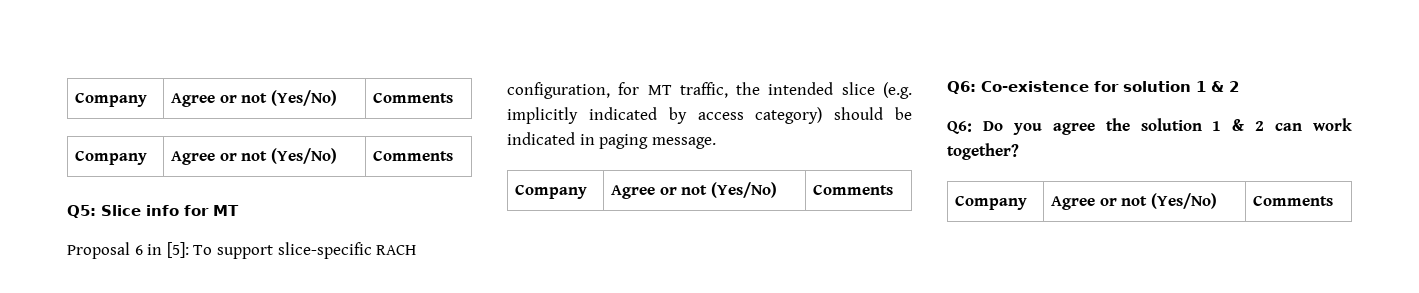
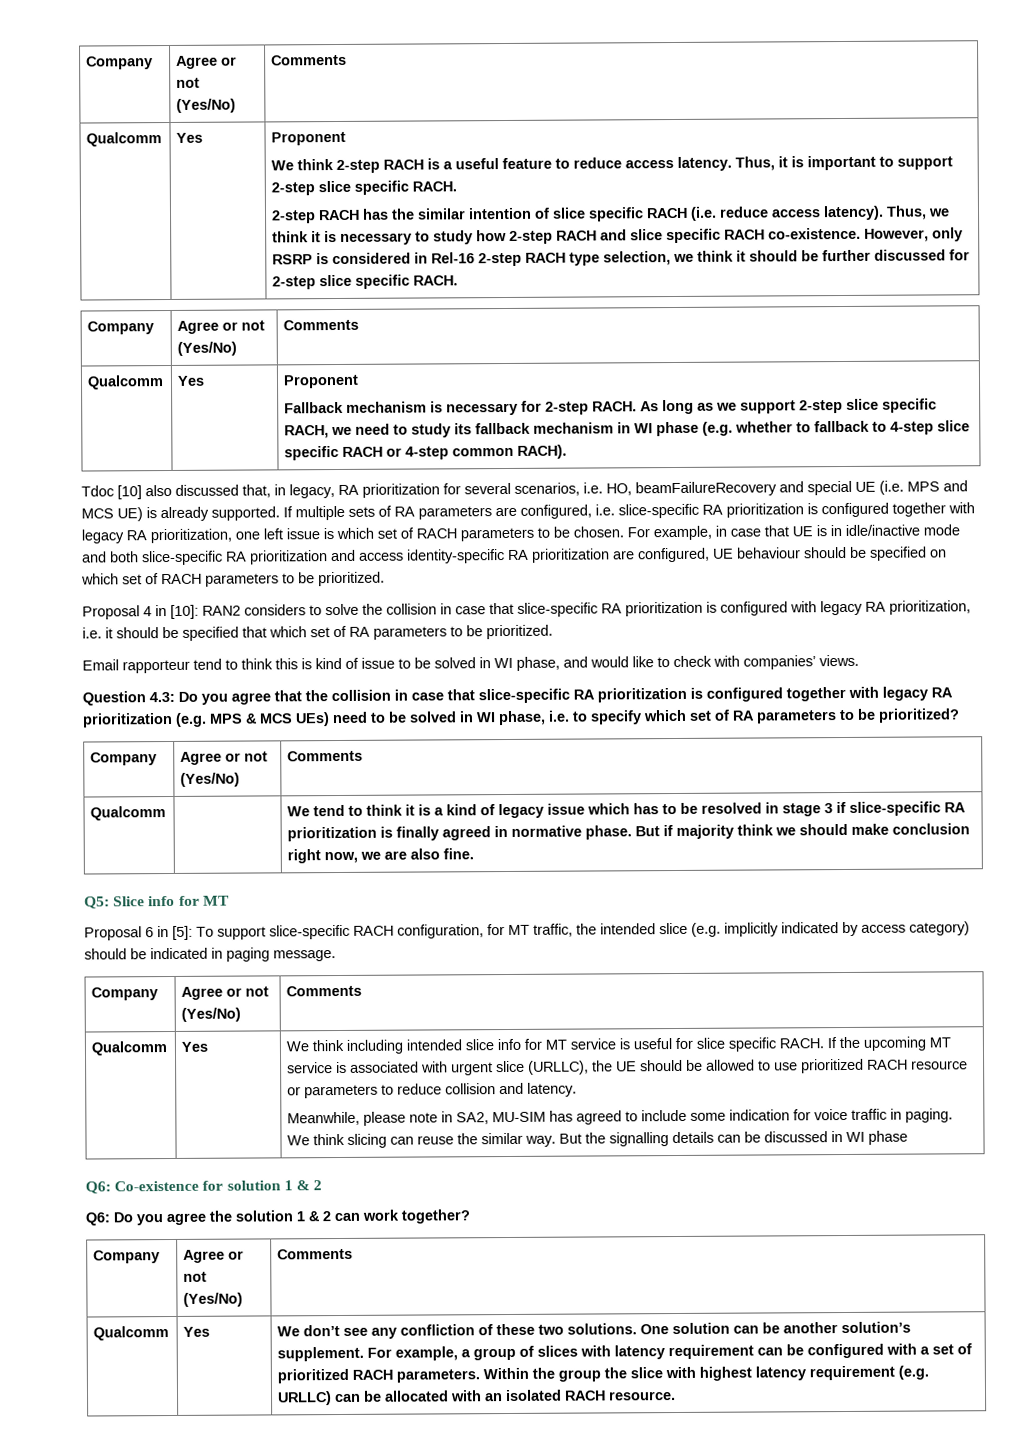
[75,92,148,107] [171,90,337,107] [373,92,454,103] [75,150,148,165] [171,148,337,165] [373,150,454,161] Company | Agree or not (Yes/No) | Comments // Company | Agree or not (Yes/No) | Comments -> [86,56,154,70] [176,55,238,69] [176,77,201,88] [176,98,237,113] [271,54,348,66] [86,132,163,147] [176,132,204,143] [271,131,347,146] [271,155,954,174] [271,180,458,196] [271,205,951,224] [272,227,964,245] [272,249,971,267] [272,274,459,290] [87,321,155,335] [177,320,266,334] [177,341,238,356] [283,319,360,331] [87,375,165,390] [177,375,206,386] [283,374,360,389] [284,398,938,416] [284,420,971,439] [284,444,568,461] [81,480,968,500] [81,502,975,522] [81,524,960,544] [82,546,947,566] [81,571,385,587] [82,600,971,620] [82,624,553,641] [82,654,859,674] [82,686,953,706] [82,708,960,728] [90,752,158,766] [180,751,269,765] [180,772,241,787] [287,750,364,762] [90,806,167,821] [287,801,967,819] [287,823,971,842] [287,848,475,864] Company | Agree or not (Yes/No) | Comments // Qualcomm | Yes | Proponent // We think 2-step RACH is a useful feature to reduce access latency. Thus, it is important to support 2-step slice specific RACH. // 2-step RACH has the similar intention of slice specific RACH (i.e. reduce access latency). Thus, we think it is necessary to study how 2-step RACH and slice specific RACH co-existence. However, only RSRP is considered in Rel-16 2-step RACH type selection, we think it should be further discussed for 2-step slice specific RACH. // Company | Agree or not (Yes/No) | Comments // Qualcomm | Yes | Proponent // Fallback mechanism is necessary for 2-step RACH. As long as we support 2-step slice specific RACH, we need to study its fallback mechanism in WI phase (e.g. whether to fallback to 4-step slice specific RACH or 4-step common RACH). // Tdoc [10] also discussed that, in legacy, RA prioritization for several scenarios, i.e. HO, beamFailureRecovery and special UE (i.e. MPS and MCS UE) is already supported. If multiple sets of RA parameters are configured, i.e. slice-specific RA prioritization is configured together with legacy RA prioritization, one left issue is which set of RACH parameters to be chosen. For example, in case that UE is in idle/inactive mode and both slice-specific RA prioritization and access identity-specific RA prioritization are configured, UE behaviour should be specified on which set of RACH parameters to be prioritized. // Proposal 4 in [10]: RAN2 considers to solve the collision in case that slice-specific RA prioritization is configured with legacy RA prioritization, i.e. it should be specified that which set of RA parameters to be prioritized. // Email rapporteur tend to think this is kind of issue to be solved in WI phase, and would like to check with companies’ views. // Question 4.3: Do you agree that the collision in case that slice-specific RA prioritization is configured together with legacy RA prioritization (e.g. MPS & MCS UEs) need to be solved in WI phase, i.e. to specify which set of RA parameters to be prioritized? // Company | Agree or not (Yes/No) | Comments // Qualcomm | | We tend to think it is a kind of legacy issue which has to be resolved in stage 3 if slice-specific RA prioritization is finally agreed in normative phase. But if majority think we should make conclusion right now, we are also fine.
(894, 189) none -> [91,1041,168,1056] [181,1041,209,1052] [286,1036,952,1054] [287,1058,969,1076] [287,1082,578,1099] [287,1108,954,1126] [287,1130,909,1148] // Qualcomm | Yes | We think including intended slice info for MT service is useful for slice specific RACH. If the upcoming MT service is associated with urgent slice (URLLC), the UE should be allowed to use prioritized RACH resource or parameters to reduce collision and latency. // Meanwhile, please note in SA2, MU-SIM has agreed to include some indication for voice traffic in paging. We think slicing can reuse the similar way. But the signalling details can be discussed in WI phase
(1334, 200) none -> [93,1326,170,1341] [183,1326,211,1337] [277,1321,912,1339] [277,1343,973,1362] [277,1365,930,1384] [277,1389,677,1406] // Qualcomm | Yes | We don’t see any confliction of these two solutions. One solution can be another solution’s supplement. For example, a group of slices with latency requirement can be configured with a set of prioritized RACH parameters. Within the group the slice with highest latency requirement (e.g. URLLC) can be allocated with an isolated RACH resource.

